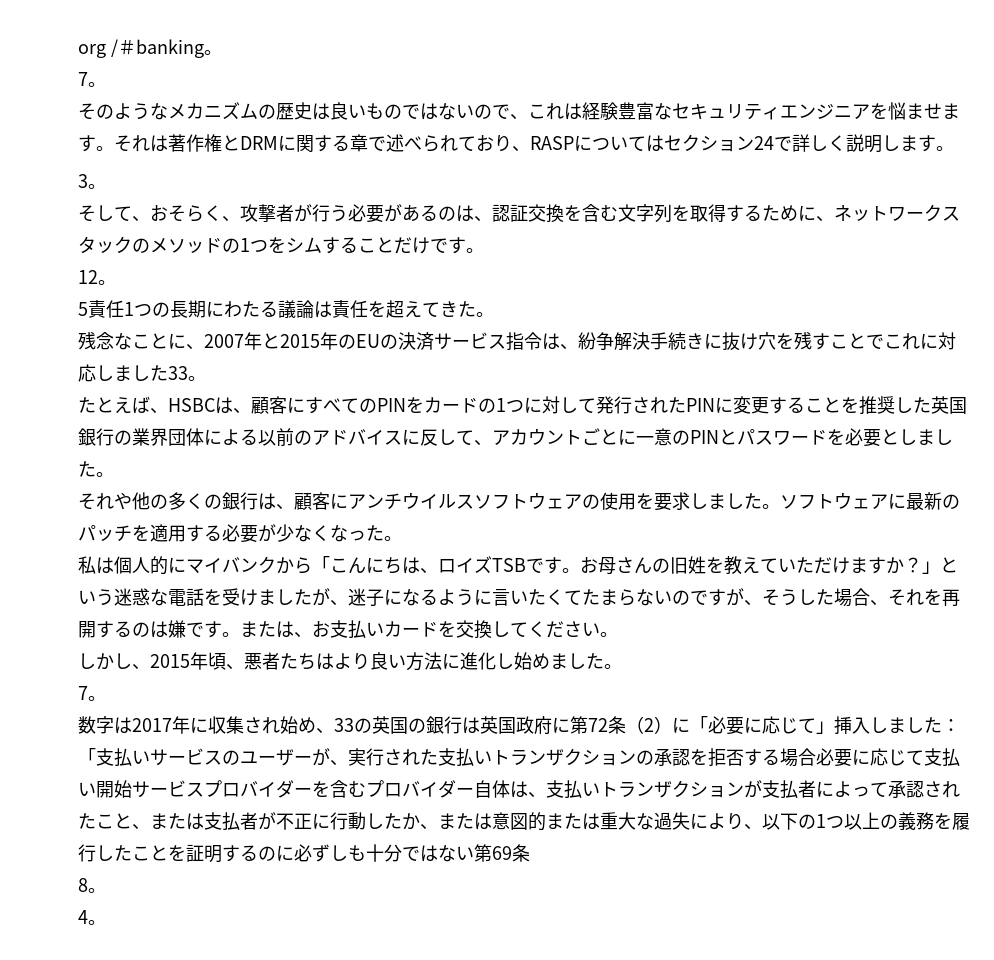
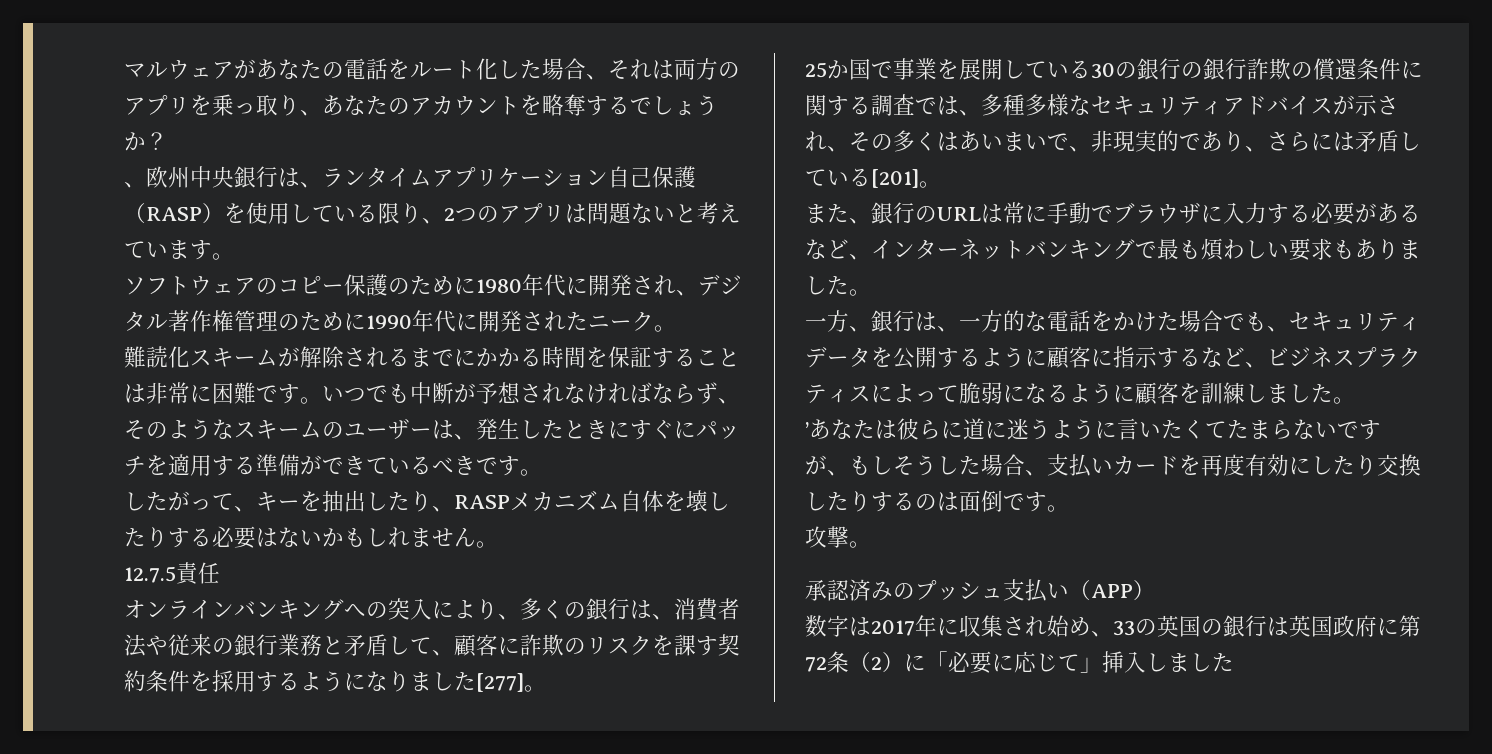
[78,39,222,58] [78,72,106,87] [78,102,960,121] [78,134,954,153] [78,174,106,189] [78,204,960,223] [78,236,484,254] [78,270,116,285] [78,300,494,318] [78,332,956,351] [78,364,206,382] [78,396,967,415] [78,428,953,447] [78,461,114,477] [78,492,960,511] [78,524,402,543] [78,556,958,575] [78,588,438,607] org /＃banking。 // 7。 // そのようなメカニズムの歴史は良いものではないので、これは経験豊富なセキュリティエンジニアを悩ませます。それは著作権とDRMに関する章で述べられており、RASPについてはセクション24で詳しく説明します。 // 3。 // そして、おそらく、攻撃者が行う必要があるのは、認証交換を含む文字列を取得するために、ネットワークスタックのメソッドの1つをシムすることだけです。 // 12。 // 5責任1つの長期にわたる議論は責任を超えてきた。 // 残念なことに、2007年と2015年のEUの決済サービス指令は、紛争解決手続きに抜け穴を残すことでこれに対応しました33。 // たとえば、HSBCは、顧客にすべてのPINをカードの1つに対して発行されたPINに変更することを推奨した英国銀行の業界団体による以前のアドバイスに反して、アカウントごとに一意のPINとパスワードを必要としました。 // それや他の多くの銀行は、顧客にアンチウイルスソフトウェアの使用を要求しました。ソフトウェアに最新のパッチを適用する必要が少なくなった。 // 私は個人的にマイバンクから「こんにちは、ロイズTSBです。お母さんの旧姓を教えていただけますか？」という迷惑な電話を受けましたが、迷子になる -> [124,58,740,80] [124,94,718,116] [124,132,168,151] [124,166,696,188] [124,202,741,224] [124,240,234,260] [124,274,742,296] [124,310,676,332] [124,346,740,368] [124,382,740,404] [124,418,740,440] [124,454,542,476] [124,490,730,512] [124,526,498,549] [124,562,220,585] [124,598,740,621] [124,634,740,657] [124,670,546,692] [805,58,1423,81] [805,94,1399,116] [805,130,1421,152] [805,168,941,188] [805,202,1421,225] [805,238,1421,261] [805,275,871,296] [805,310,1421,332] [805,346,1421,369] [805,382,1355,405] [805,418,1051,440] マルウェアがあなたの電話をルート化した場合、それは両方のアプリを乗っ取り、あなたのアカウントを略奪するでしょうか？ // 、欧州中央銀行は、ランタイムアプリケーション自己保護（RASP）を使用している限り、2つのアプリは問題ないと考えています。 // ソフトウェアのコピー保護のために1980年代に開発され、デジタル著作権管理のために1990年代に開発されたニーク。 // 難読化スキームが解除されるまでにかかる時間を保証することは非常に困難です。いつでも中断が予想されなければならず、そのようなスキームのユーザーは、発生したときにすぐにパッチを適用する準備ができているべきです。 // したがって、キーを抽出したり、RASPメカニズム自体を壊したりする必要はないかもしれません。 // 12.7.5責任 // オンラインバンキングへの突入により、多くの銀行は、消費者法や従来の銀行業務と矛盾して、顧客に詐欺のリスクを課す契約条件を採用するようになりました[277]。 // 25か国で事業を展開している30の銀行の銀行詐欺の償還条件に関する調査では、多種多様なセキュリティアドバイスが示され、その多くはあいまいで、非現実的であり、さらには矛盾している[201]。 // また、銀行のURLは常に手動でブラウザに入力する必要があるなど、インターネットバンキングで最も煩わしい要求もありました。 // 一方、銀行は、一方的な電話をかけた場合でも、セキュリティデータを公開するように顧客に指示するなど、ビジネスプラクティスによって脆弱になるように顧客を訓練しました。 // ’あなたは彼らに道に迷う
[672,590,690,605] の -> (1337, 430) none
(762, 603) none -> [849,456,893,475] もし
[888,589,960,607] [78,620,618,639] [78,652,622,671] [78,686,106,701] それを再開するのは嫌です。または、お支払いカードを交換してください。 // しかし、2015年頃、悪者たちはより良い方法に進化し始めました。 // 7。 -> [1047,454,1421,477] [805,490,1069,512] [805,526,871,548] [805,579,1155,602] 支払いカードを再度有効にしたり交換したりするのは面倒です。 // 攻撃。 // 承認済みのプッシュ支払い（APP）
[942,719,960,732] [78,748,960,767] [78,780,960,798] [78,812,970,831] [78,844,530,863] [78,878,106,893] [78,910,106,925] ：「支払いサービスのユーザーが、実行された支払いトランザクションの承認を拒否する場合必要に応じて支払い開始サービスプロバイダーを含むプロバイダー自体は、支払いトランザクションが支払者によって承認されたこと、または支払者が不正に行動したか、または意図的または重大な過失により、以下の1つ以上の義務を履行したことを証明するのに必ずしも十分ではない第69条 // 8。 // 4。 -> (1234, 662) none

